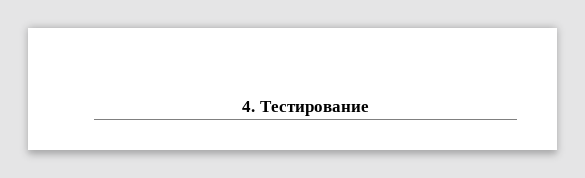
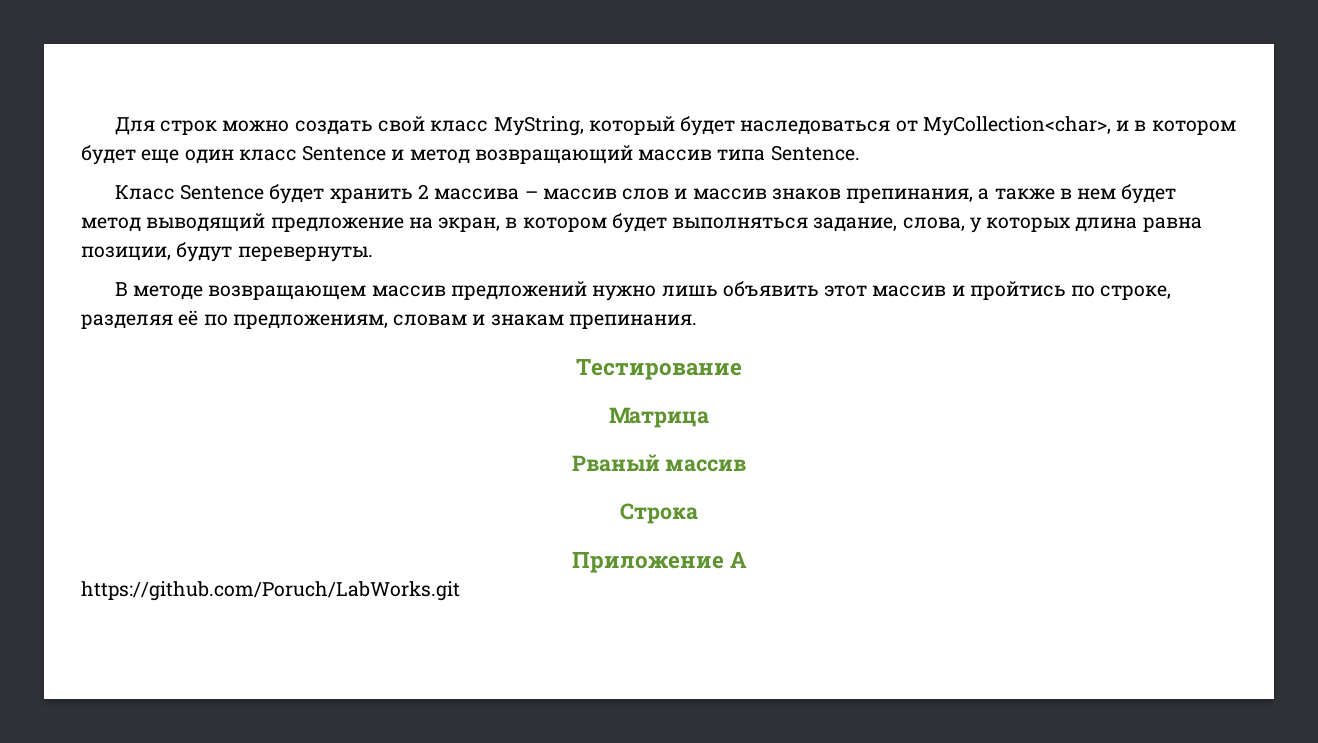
[242,101,369,116] 4. Тестирование -> [114,116,1236,136] [81,145,860,165] [114,184,1177,204] [81,213,1202,233] [81,242,373,262] [114,281,1172,301] [81,310,697,329] [576,359,742,380] [609,407,709,428] [571,454,747,472] [620,503,698,524] [571,552,748,573] [81,581,460,601] Для строк можно создать свой класс MyString, который будет наследоваться от MyCollection<char>, и в котором будет еще один класс Sentence и метод возвращающий массив типа Sentence. // Класс Sentence будет хранить 2 массива – массив слов и массив знаков препинания, а также в нем будет метод выводящий предложение на экран, в котором будет выполняться задание, слова, у которых длина равна позиции, будут перевернуты. // В методе возвращающем массив предложений нужно лишь объявить этот массив и пройтись по строке, разделяя её по предложениям, словам и знакам препинания. // Тестирование // Матрица // Рваный массив // Строка // Приложение А // https://github.com/Poruch/LabWorks.git

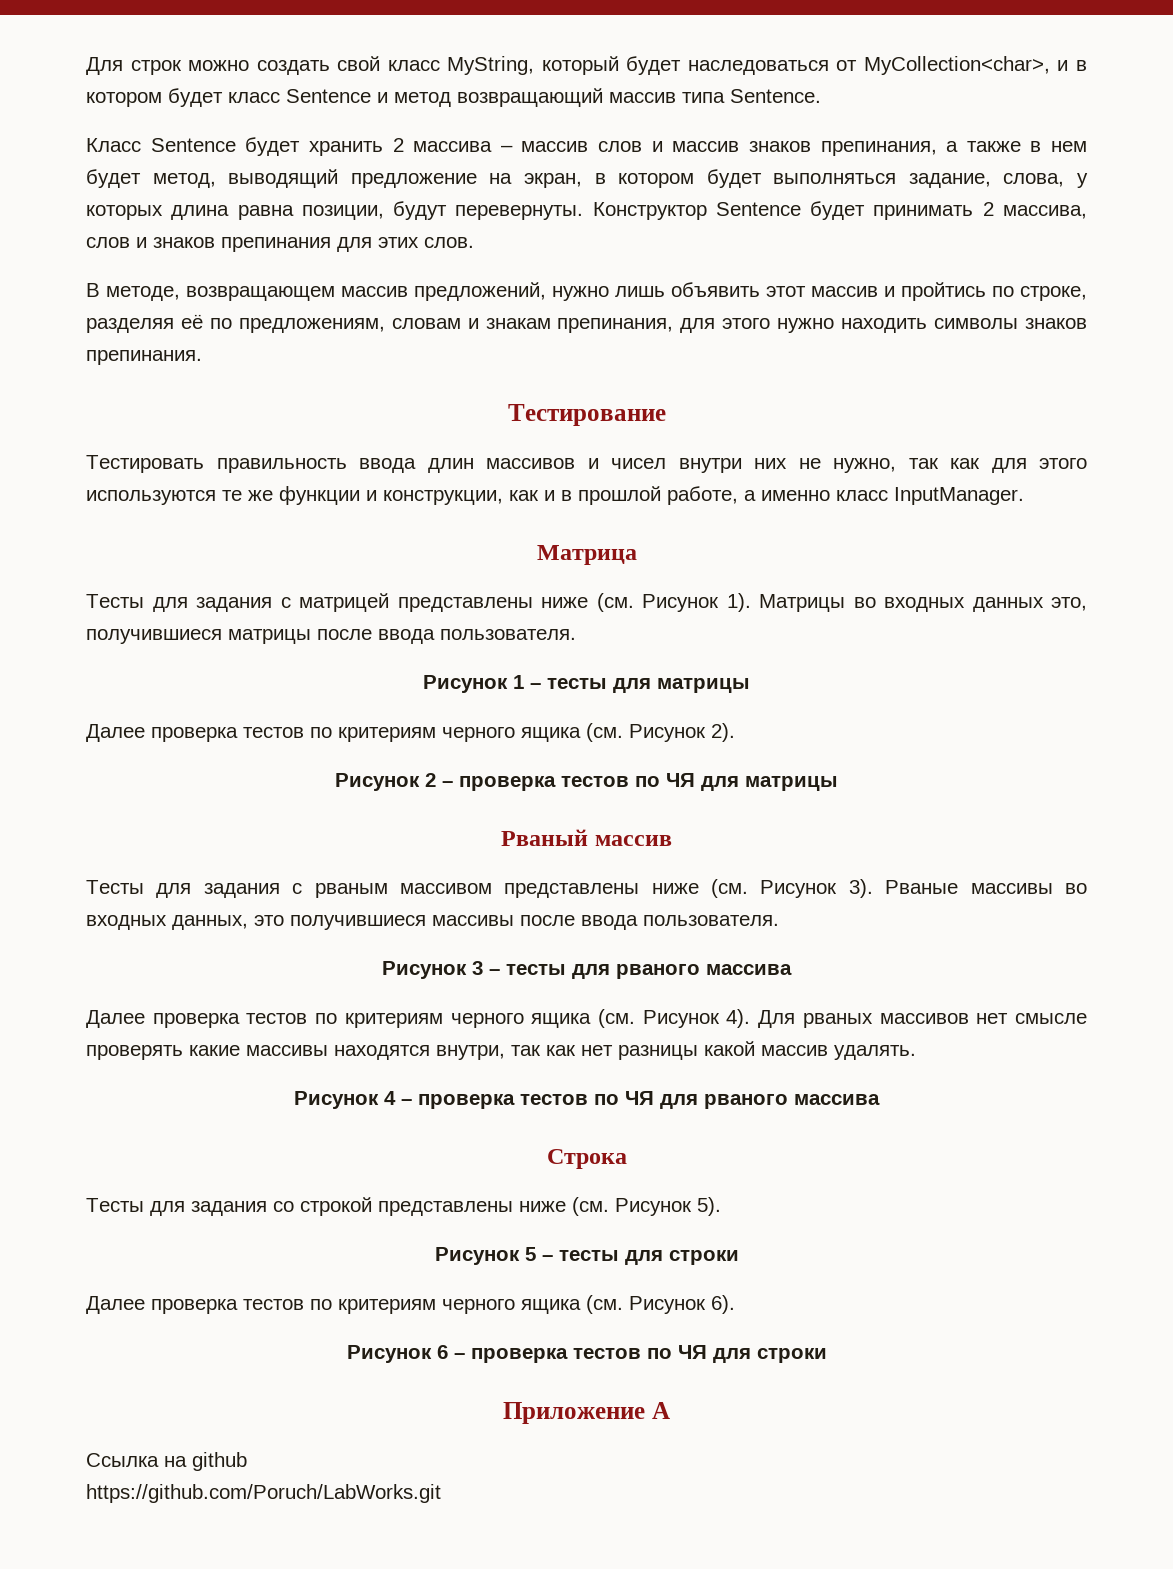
[141,149,234,164] еще один -> (223, 97) none
[81,217,141,232] метод -> [152,173,216,188] метод,
(373, 254) none -> [592,201,1087,220] [86,237,474,252] Конструктор Sentence будет принимать 2 массива, слов и знаков препинания для этих слов.
[133,285,204,300] методе -> [106,286,180,301] методе,
[451,281,588,300] предложений -> [414,282,546,301] предложений,
[568,314,697,329] [576,359,742,380] [609,407,709,428] [571,454,747,472] [620,503,698,524] препинания. // Тестирование // Матрица // Рваный массив // Строка -> [557,318,1087,333] [86,350,202,365] [507,404,666,426] [86,455,1087,473] [86,486,1024,505] [536,545,637,565] [86,593,1087,612] [86,629,576,644] [423,675,750,693] [86,723,735,742] [335,773,838,791] [501,829,672,846] [86,879,1087,898] [86,915,779,930] [382,961,792,979] [86,1009,1087,1028] [86,1041,916,1060] [294,1091,880,1109] [546,1149,627,1169] [86,1197,721,1216] [434,1247,739,1265] [86,1295,735,1314] [346,1345,827,1363] препинания, для этого нужно находить символы знаков препинания. // Тестирование // Тестировать правильность ввода длин массивов и чисел внутри них не нужно, так как для этого используются те же функции и конструкции, как и в прошлой работе, а именно класс InputManager. // Матрица // Тесты для задания с матрицей представлены ниже (см. Рисунок 1). Матрицы во входных данных это, получившиеся матрицы после ввода пользователя. // Рисунок 1 – тесты для матрицы // Далее проверка тестов по критериям черного ящика (см. Рисунок 2). // Рисунок 2 – проверка тестов по ЧЯ для матрицы // Рваный массив // Тесты для задания с рваным массивом представлены ниже (см. Рисунок 3). Рваные массивы во входных данных, это получившиеся массивы после ввода пользователя. // Рисунок 3 – тесты для рваного массива // Далее проверка тестов по критериям черного ящика (см. Рисунок 4). Для рваных массивов нет смысле проверять какие массивы находятся внутри, так как нет разницы какой массив удалять. // Рисунок 4 – проверка тестов по ЧЯ для рваного массива // Строка // Тесты для задания со строкой представлены ниже (см. Рисунок 5). // Рисунок 5 – тесты для строки // Далее проверка тестов по критериям черного ящика (см. Рисунок 6). // Рисунок 6 – проверка тестов по ЧЯ для строки
(748, 560) none -> [86,1452,247,1471] // Ссылка на github

